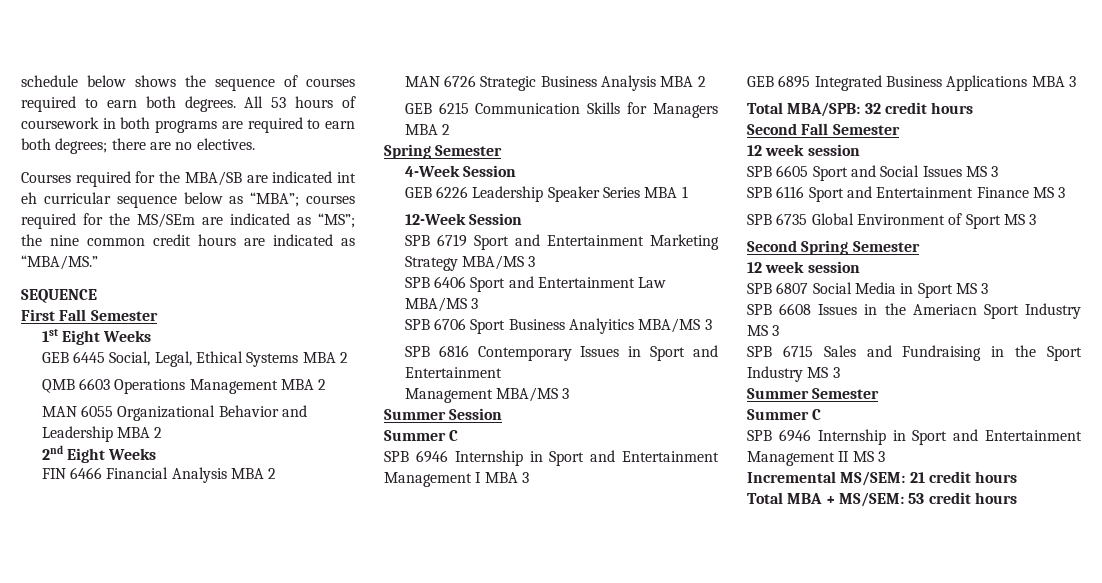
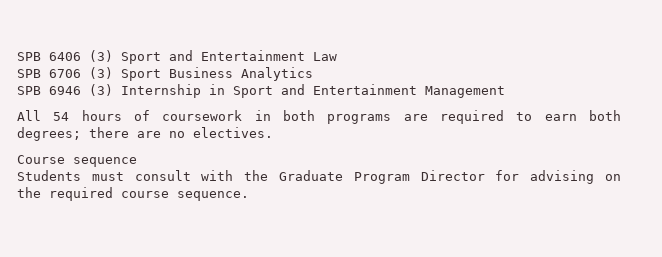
[21,75,355,91] [21,96,287,112] schedule below shows the sequence of courses required to earn both degrees. All 53 -> [17,50,337,64] [17,67,313,81] [17,84,505,98] [17,110,70,121] SPB 6406 (3) Sport and Entertainment Law // SPB 6706 (3) Sport Business Analytics // SPB 6946 (3) Internship in Sport and Entertainment Management // All 54
[21,171,357,187] [21,192,356,208] [21,213,355,229] [21,234,355,246] [21,255,98,270] [21,289,97,303] [21,309,158,321] [41,329,152,345] [41,351,348,367] [41,378,327,394] [41,405,308,421] [41,426,163,442] [41,445,157,463] [41,467,277,483] [404,75,706,91] [404,102,718,118] [404,124,451,135] [384,144,503,159] [404,165,517,177] [404,186,688,202] [404,213,523,225] [404,234,719,250] [404,255,536,271] [404,276,667,292] [404,297,479,312] [404,318,712,334] [404,345,718,361] [404,367,502,378] [404,387,570,403] [384,408,503,420] [384,430,459,441] [384,450,719,466] [384,472,529,487] [747,75,1076,91] [747,102,974,117] [747,123,900,135] [747,144,860,156] [747,165,999,181] [747,186,1066,202] [747,213,1037,229] [747,240,920,255] [747,261,860,273] [747,282,989,298] [747,303,1081,319] [747,325,780,336] [747,345,1082,361] [747,366,840,382] [747,388,880,399] [747,409,822,420] [747,429,1082,445] [747,451,885,466] [747,471,1018,486] [747,492,1017,507] Courses required for the MBA/SB are indicated int eh curricular sequence below as “MBA”; courses required for the MS/SEm are indicated as “MS”; the nine common credit hours are indicated as “MBA/MS.” // SEQUENCE // First Fall Semester // 1st Eight Weeks // GEB 6445 Social, Legal, Ethical Systems MBA 2 // QMB 6603 Operations Management MBA 2 // MAN 6055 Organizational Behavior and Leadership MBA 2 // 2nd Eight Weeks // FIN 6466 Financial Analysis MBA 2 // MAN 6726 Strategic Business Analysis MBA 2 // GEB 6215 Communication Skills for Managers MBA 2 // Spring Semester // 4-Week Session // GEB 6226 Leadership Speaker Series MBA 1 // 12-Week Session // SPB 6719 Sport and Entertainment Marketing Strategy MBA/MS 3 // SPB 6406 Sport and Entertainment Law MBA/MS 3 // SPB 6706 Sport Business Analyitics MBA/MS 3 // SPB 6816 Contemporary Issues in Sport and Entertainment // Management MBA/MS 3 // Summer Session // Summer C // SPB 6946 Internship in Sport and Entertainment Management I MBA 3 // GEB 6895 Integrated Business Applications MBA 3 // Total MBA/SPB: 32 credit hours // Second Fall Semester // 12 week session // SPB 6605 Sport and Social Issues MS 3 // SPB 6116 Sport and Entertainment Finance MS 3 // SPB 6735 Global Environment of Sport MS 3 // Second Spring Semester // 12 week session // SPB 6807 Social Media in Sport MS 3 // SPB 6608 Issues in the Ameriacn Sport Industry MS 3 // SPB 6715 Sales and Fundraising in the Sport Industry MS 3 // Summer Semester // Summer C // SPB 6946 Internship in Sport and Entertainment Management II MS 3 // Incremental MS/SEM: 21 credit hours // Total MBA + MS/SEM: 53 credit hours -> [17,155,137,167] [17,170,621,184] [17,187,249,201] Course sequence // Students must consult with the Graduate Program Director for advising on the required course sequence.

